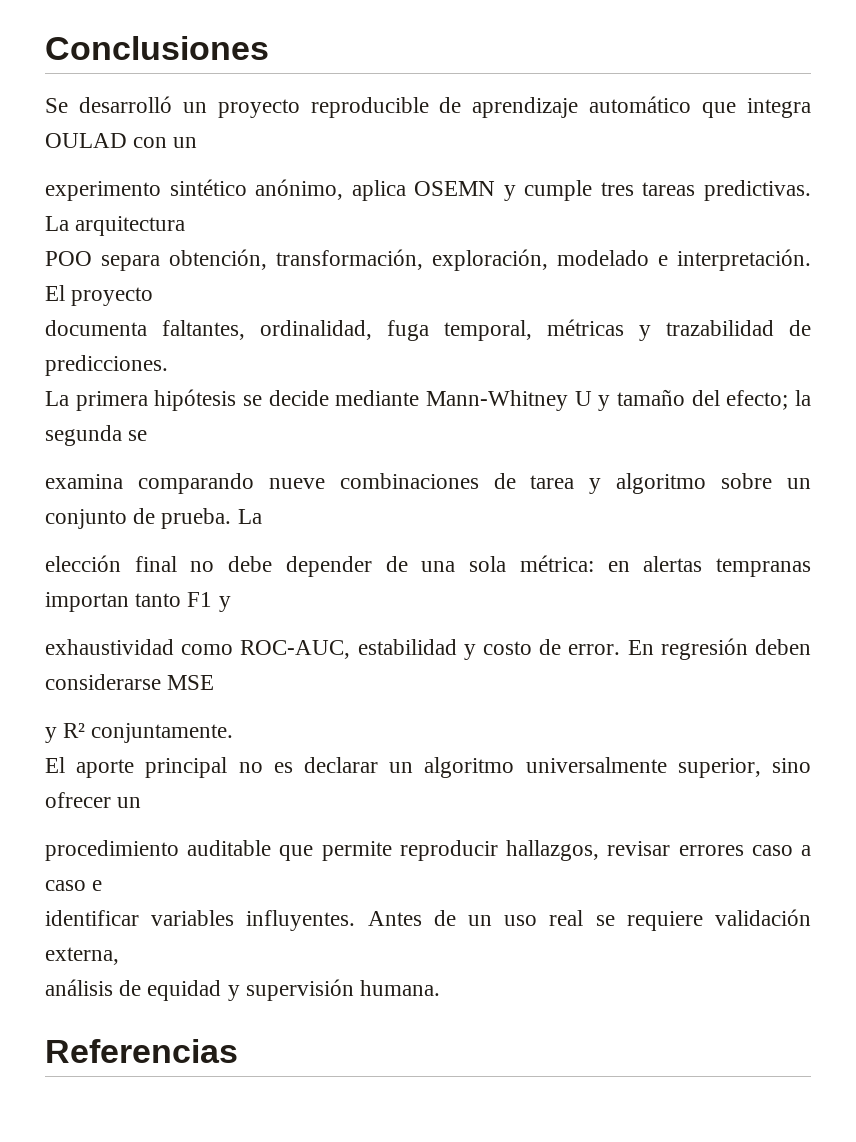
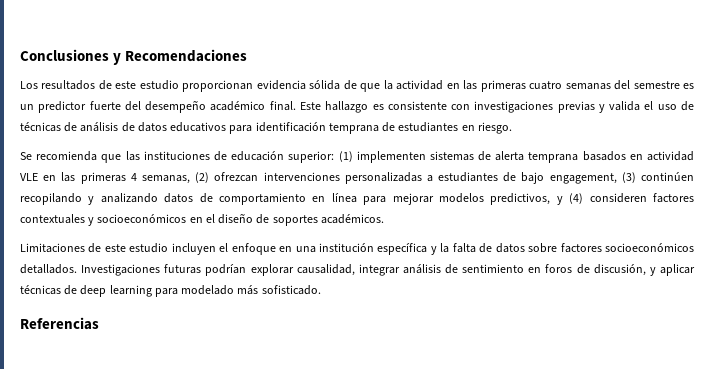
[45,96,811,118] [45,133,198,148] [45,179,811,201] [45,216,186,236] [45,249,811,271] [45,285,154,306] [45,319,811,341] [45,355,168,376] [45,389,811,411] [45,425,148,446] [45,473,812,494] [45,508,262,529] [45,555,812,577] [45,592,231,612] [45,638,812,660] [45,674,215,690] [45,723,234,743] [45,757,811,778] [45,792,142,808] [45,840,811,861] [45,880,103,891] [45,909,811,931] [45,947,119,965] [45,979,441,1001] // Se desarrolló un proyecto reproducible de aprendizaje automático que integra OULAD con un // experimento sintético anónimo, aplica OSEMN y cumple tres tareas predictivas. La arquitectura // POO separa obtención, transformación, exploración, modelado e interpretación. El proyecto // documenta faltantes, ordinalidad, fuga temporal, métricas y trazabilidad de predicciones. // La primera hipótesis se decide mediante Mann-Whitney U y tamaño del efecto; la segunda se // examina comparando nueve combinaciones de tarea y algoritmo sobre un conjunto de prueba. La // elección final no debe depender de una sola métrica: en alertas tempranas importan tanto F1 y // exhaustividad como ROC-AUC, estabilidad y costo de error. En regresión deben considerarse MSE // y R² conjuntamente. // El aporte principal no es declarar un algoritmo universalmente superior, sino ofrecer un // procedimiento auditable que permite reproducir hallazgos, revisar errores caso a caso e // identificar variables influyentes. Antes de un uso real se requiere validación externa, // análisis de equidad y supervisión humana. -> [113,49,248,65] [20,80,694,92] [20,100,695,113] [20,122,512,134] [20,151,694,163] [20,172,694,184] [20,193,694,205] [20,213,384,226] [20,243,694,255] [20,264,695,276] [20,285,321,297] y Recomendaciones // Los resultados de este estudio proporcionan evidencia sólida de que la actividad en las primeras cuatro semanas del semestre es un predictor fuerte del desempeño académico final. Este hallazgo es consistente con investigaciones previas y valida el uso de técnicas de análisis de datos educativos para identificación temprana de estudiantes en riesgo. // Se recomienda que las instituciones de educación superior: (1) implementen sistemas de alerta temprana basados en actividad VLE en las primeras 4 semanas, (2) ofrezcan intervenciones personalizadas a estudiantes de bajo engagement, (3) continúen recopilando y analizando datos de comportamiento en línea para mejorar modelos predictivos, y (4) consideren factores contextuales y socioeconómicos en el diseño de soportes académicos. // Limitaciones de este estudio incluyen el enfoque en una institución específica y la falta de datos sobre factores socioeconómicos detallados. Investigaciones futuras podrían explorar causalidad, integrar análisis de sentimiento en foros de discusión, y aplicar técnicas de deep learning para modelado más sofisticado.

